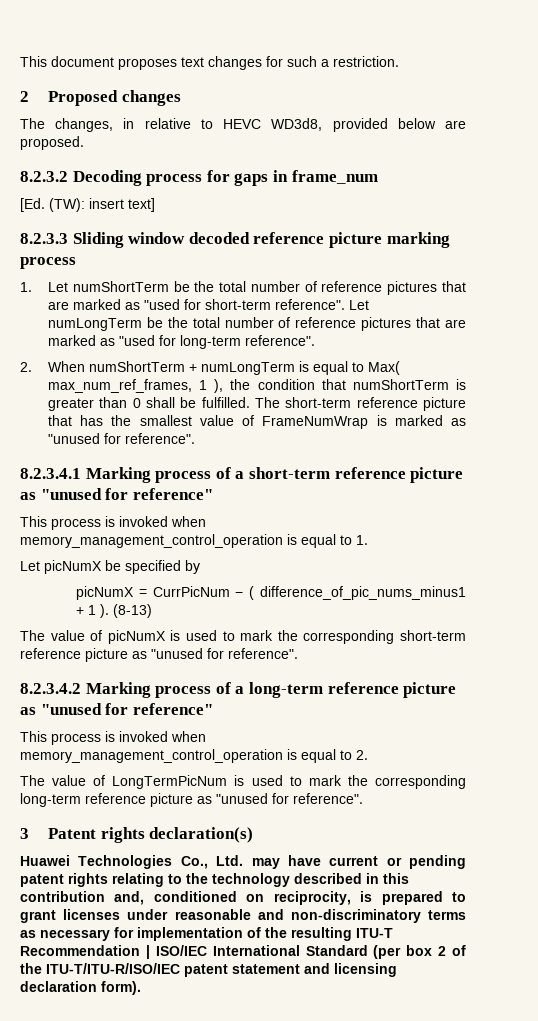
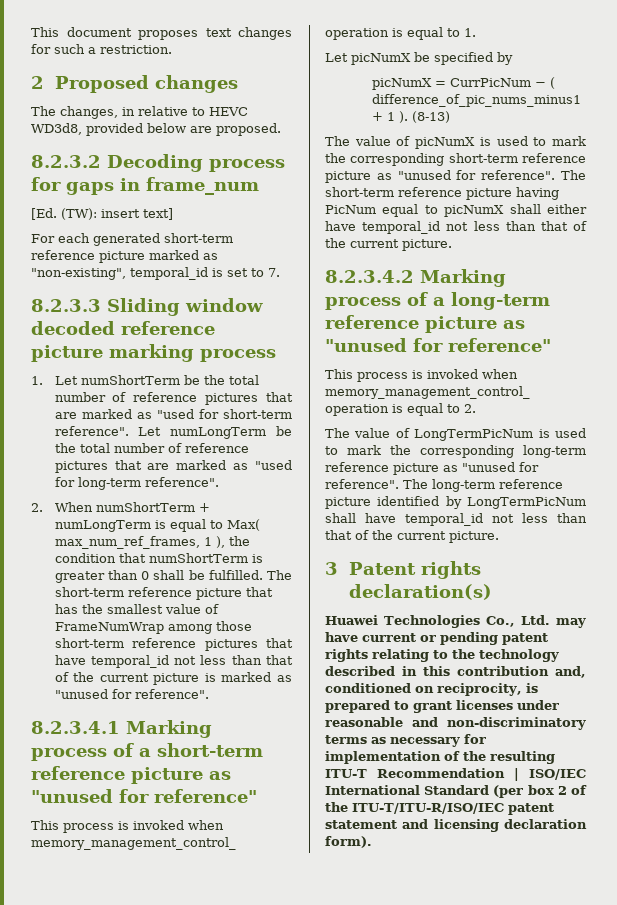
(155, 205) none -> [31,233,233,246] [31,250,218,263] [31,267,280,280] // For each generated short-term reference picture marked as "non-existing", temporal_id is set to 7.
(369, 422) none -> [167,621,252,634] [54,638,293,651] [54,655,293,668] [54,672,200,685] among those short-term reference pictures that have temporal_id not less than that of the current picture
(298, 653) none -> [561,170,586,180] [325,187,559,200] [325,204,587,217] [325,221,587,234] [325,238,452,251] The short-term reference picture having PicNum equal to picNumX shall either have temporal_id not less than that of the current picture.
(363, 798) none -> [403,479,563,492] [325,496,586,509] [325,513,587,526] [325,530,499,543] The long-term reference picture identified by LongTermPicNum shall have temporal_id not less than that of the current picture.

